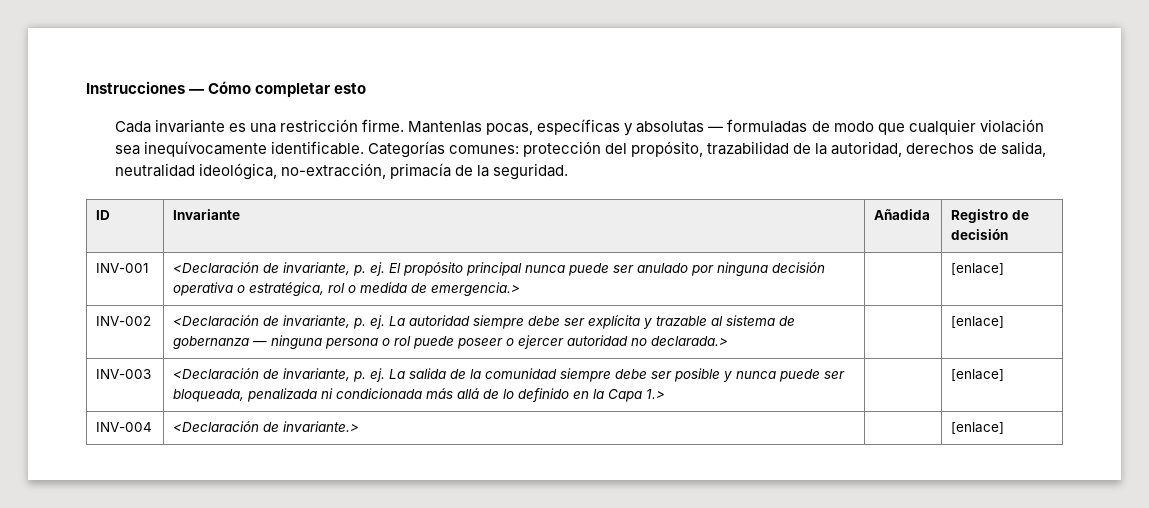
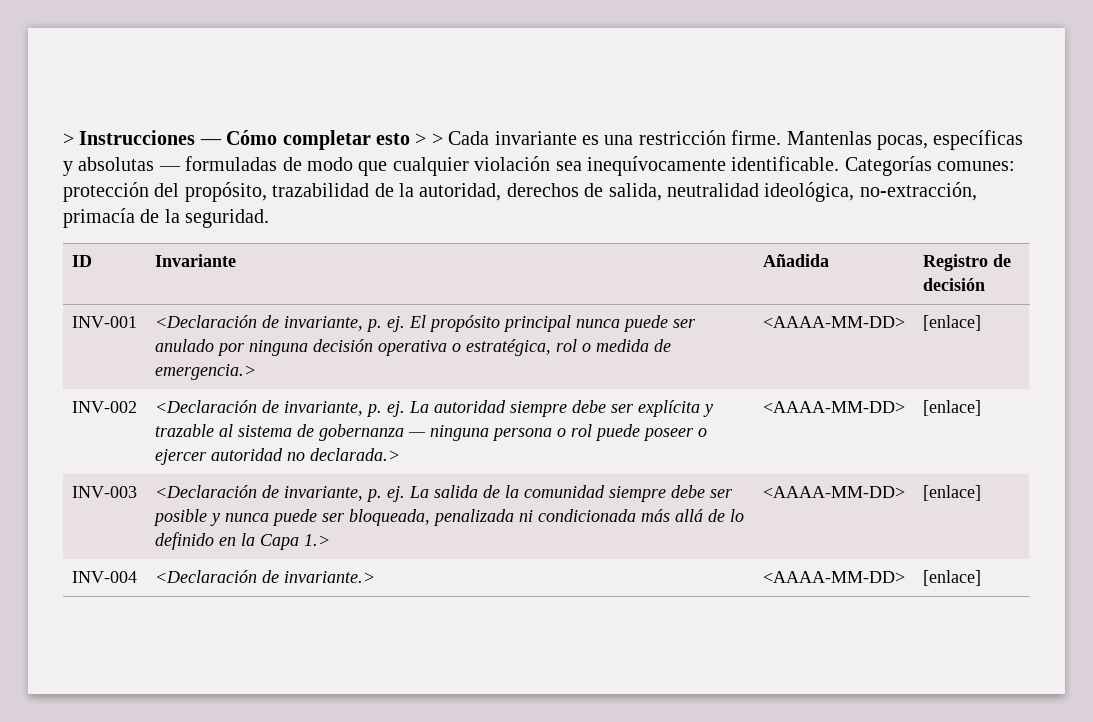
(86, 87) none -> [63,133,74,145] >
(367, 88) // -> [415,133,443,145] > >
(521, 289) none -> [762,316,905,328] <AAAA-MM-DD>
(729, 341) none -> [762,401,905,413] <AAAA-MM-DD>
(666, 394) none -> [762,486,905,498] <AAAA-MM-DD>
(360, 426) none -> [762,571,905,583] <AAAA-MM-DD>

